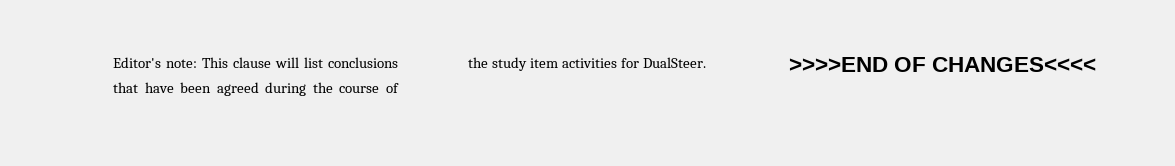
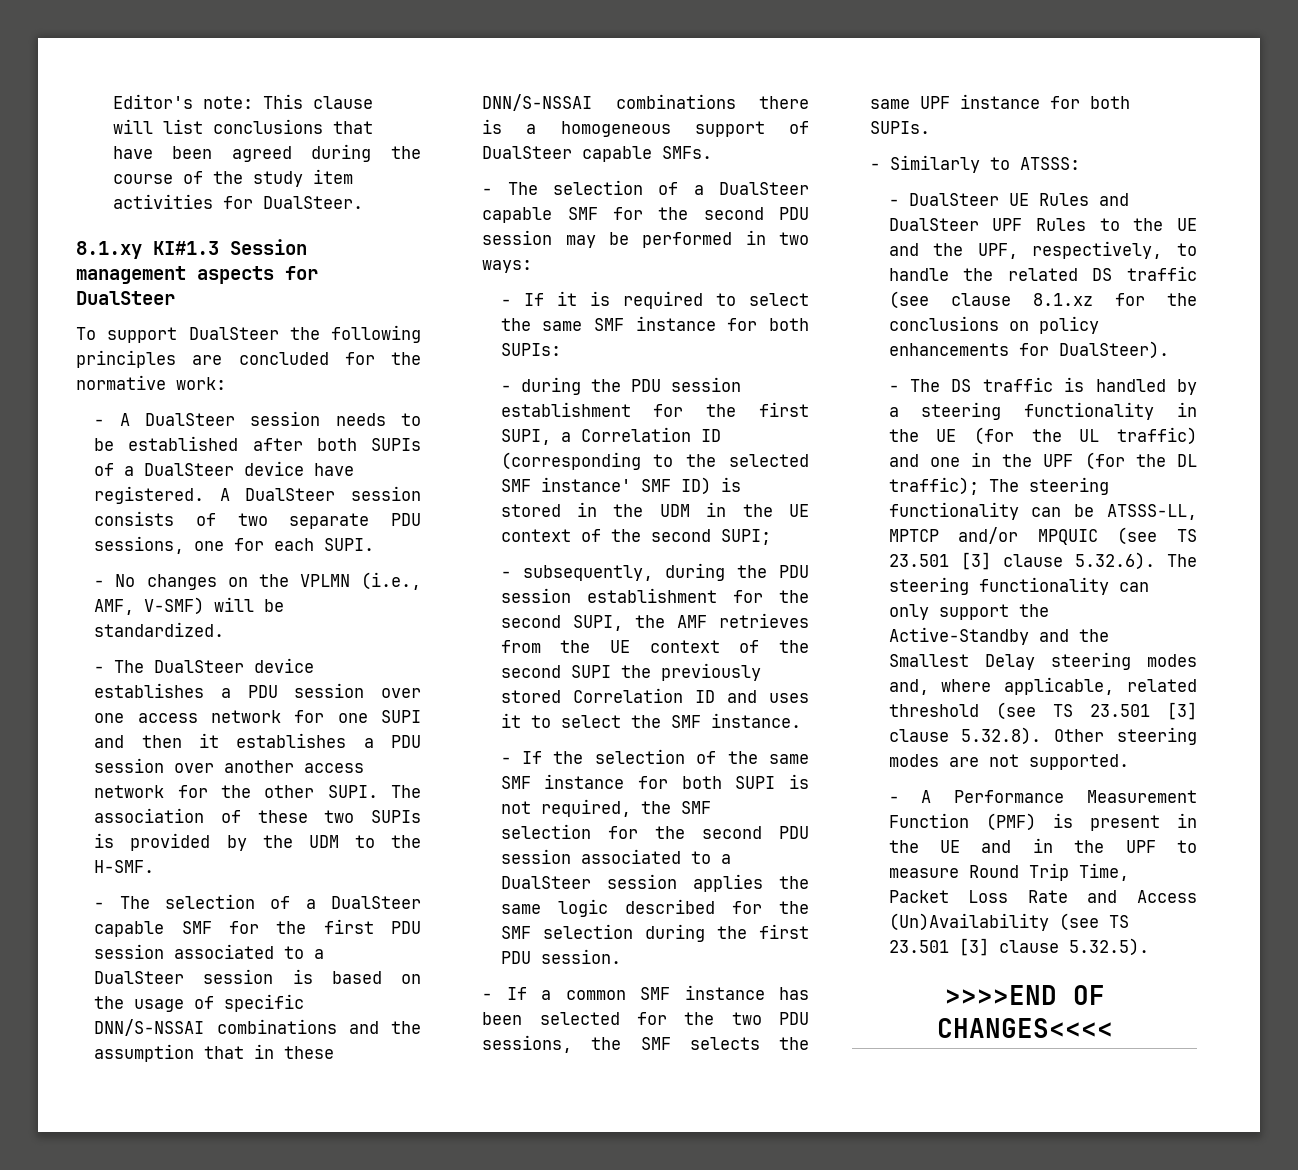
(706, 62) none -> [76,239,307,259] [76,266,318,284] [76,291,175,305] [76,325,421,343] [76,350,421,368] [76,375,226,390] [94,411,422,426] [94,436,421,451] [94,461,355,476] [94,486,422,504] [94,511,421,529] [94,536,375,554] [94,572,421,590] [94,597,285,615] [94,622,225,637] [94,658,315,673] [94,683,421,698] [94,710,422,723] [94,733,422,748] [94,758,365,773] [94,785,422,798] [94,808,421,823] [94,833,421,851] [94,860,155,873] [94,894,422,909] [94,919,422,937] [94,944,325,959] [94,969,421,984] [94,994,305,1012] [94,1019,421,1036] [94,1044,335,1062] [482,94,809,111] [482,119,809,137] [482,146,713,162] [482,180,809,195] [482,207,809,223] [482,230,809,248] [482,260,533,273] [500,291,809,309] [500,316,809,331] [500,343,561,356] [500,377,741,395] [500,402,809,417] [500,427,721,445] [500,452,809,470] [500,477,741,495] [500,502,809,517] [500,529,771,545] [500,563,809,581] [500,588,809,603] [500,613,809,631] [500,640,809,653] [500,663,761,681] [500,688,809,703] [500,713,801,728] [500,749,809,764] [500,774,809,789] [500,799,711,817] [500,824,809,839] [500,849,731,864] [500,874,809,892] [500,899,809,917] [500,924,809,942] [500,949,621,964] [482,985,809,1000] [482,1012,809,1025] [482,1035,809,1053] [870,94,1131,109] [870,121,931,134] [870,155,1081,173] [888,193,1129,206] [888,218,1197,231] [888,241,1197,259] [888,266,1197,281] [888,291,1197,309] [888,316,1099,334] [888,341,1169,359] [888,377,1197,395] [888,402,1197,420] [888,427,1197,445] [888,452,1197,470] [888,477,1109,495] [888,502,1197,520] [888,527,1197,545] [888,552,1197,570] [888,577,1149,595] [888,604,1049,620] [888,627,1109,645] [888,652,1197,670] [888,677,1197,695] [888,702,1197,720] [888,727,1197,745] [888,754,1129,770] [888,790,1197,803] [888,813,1197,831] [888,838,1197,853] [888,863,1129,881] [888,890,1197,903] [888,913,1129,931] [888,938,1149,956] // 8.1.xy KI#1.3 Session management aspects for DualSteer // To support DualSteer the following principles are concluded for the normative work: // - A DualSteer session needs to be established after both SUPIs of a DualSteer device have registered. A DualSteer session consists of two separate PDU sessions, one for each SUPI. // - No changes on the VPLMN (i.e., AMF, V-SMF) will be standardized. // - The DualSteer device establishes a PDU session over one access network for one SUPI and then it establishes a PDU session over another access network for the other SUPI. The association of these two SUPIs is provided by the UDM to the H-SMF. // - The selection of a DualSteer capable SMF for the first PDU session associated to a DualSteer session is based on the usage of specific DNN/S-NSSAI combinations and the assumption that in these DNN/S-NSSAI combinations there is a homogeneous support of DualSteer capable SMFs. // - The selection of a DualSteer capable SMF for the second PDU session may be performed in two ways: // - If it is required to select the same SMF instance for both SUPIs: // - during the PDU session establishment for the first SUPI, a Correlation ID (corresponding to the selected SMF instance' SMF ID) is stored in the UDM in the UE context of the second SUPI; // - subsequently, during the PDU session establishment for the second SUPI, the AMF retrieves from the UE context of the second SUPI the previously stored Correlation ID and uses it to select the SMF instance. // - If the selection of the same SMF instance for both SUPI is not required, the SMF selection for the second PDU session associated to a DualSteer session applies the same logic described for the SMF selection during the first PDU session. // - If a common SMF instance has been selected for the two PDU sessions, the SMF selects the same UPF instance for both SUPIs. // - Similarly to ATSSS: // - DualSteer UE Rules and DualSteer UPF Rules to the UE and the UPF, respectively, to handle the related DS traffic (see clause 8.1.xz for the conclusions on policy enhancements for DualSteer). // - The DS traffic is handled by a steering functionality in the UE (for the UL traffic) and one in the UPF (for the DL traffic); The steering functionality can be ATSSS-LL, MPTCP and/or MPQUIC (see TS 23.501 [3] clause 5.32.6). The steering functionality can only support the Active-Standby and the Smallest Delay steering modes and, where applicable, related threshold (see TS 23.501 [3] clause 5.32.8). Other steering modes are not supported. // - A Performance Measurement Function (PMF) is present in the UE and in the UPF to measure Round Trip Time, Packet Loss Rate and Access (Un)Availability (see TS 23.501 [3] clause 5.32.5).

